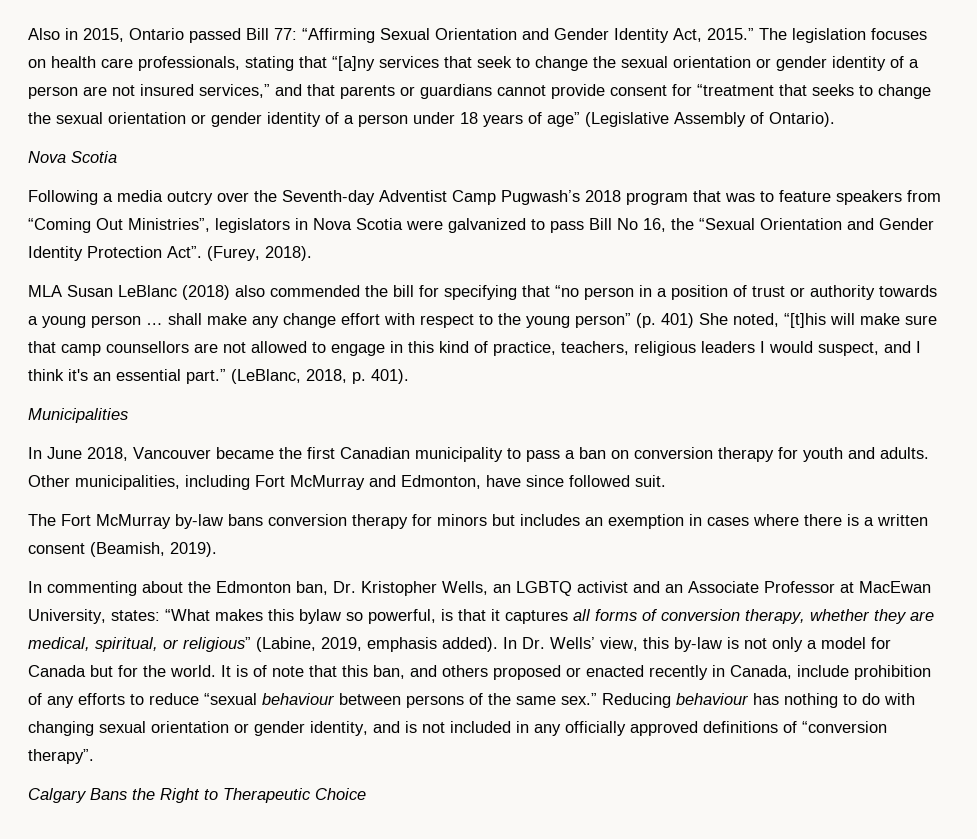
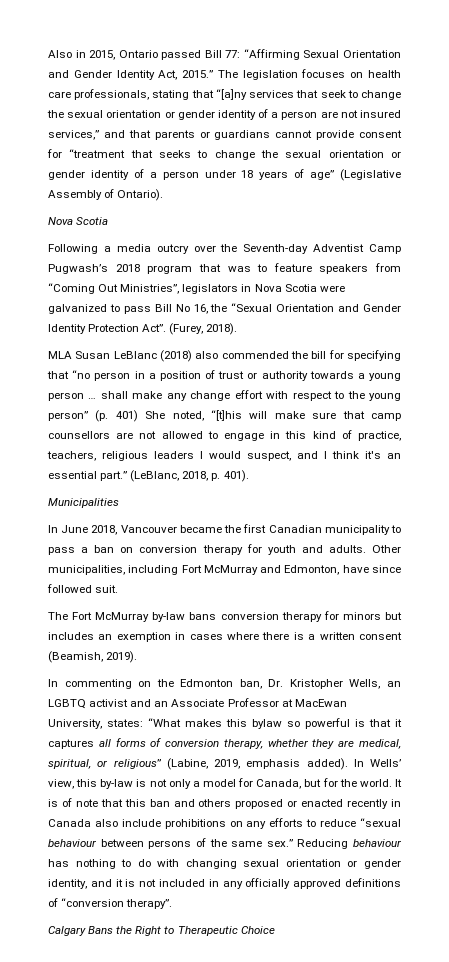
[142,581,183,593] about -> [138,681,152,687] on
[368,609,436,624] powerful, -> [305,718,350,729] powerful
[522,637,545,649] Dr. -> (364, 763) none
[28,665,86,677] Canada -> [256,779,302,789] Canada,
[373,665,405,679] ban, -> [149,799,170,807] ban
[730,665,931,680] [28,693,42,705] Canada, include prohibition of -> [48,819,243,829] Canada also include prohibitions on
(400, 727) none -> [115,879,123,887] it

